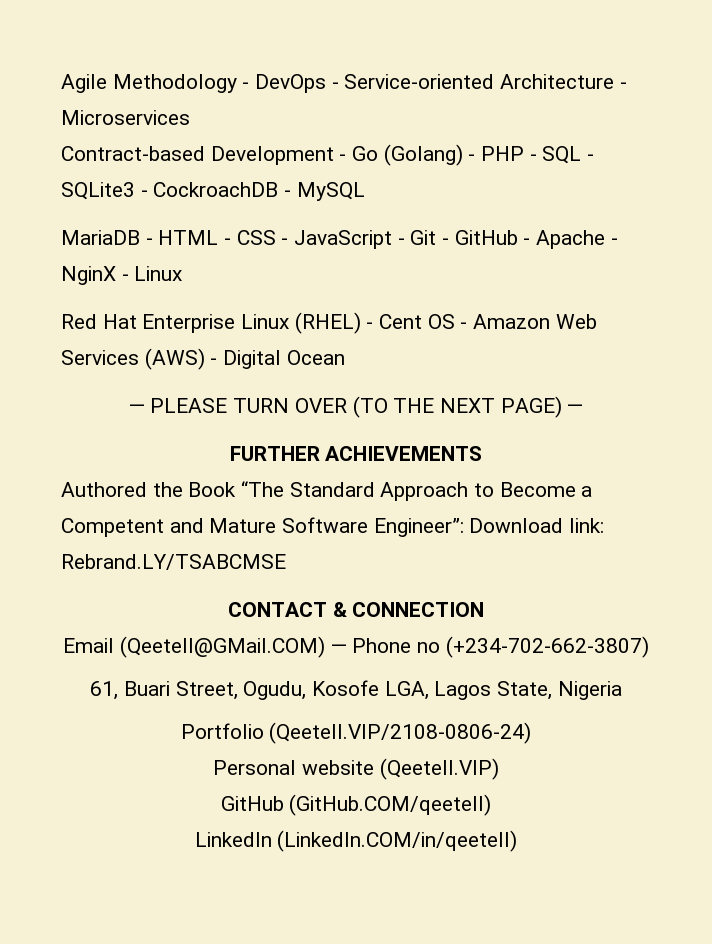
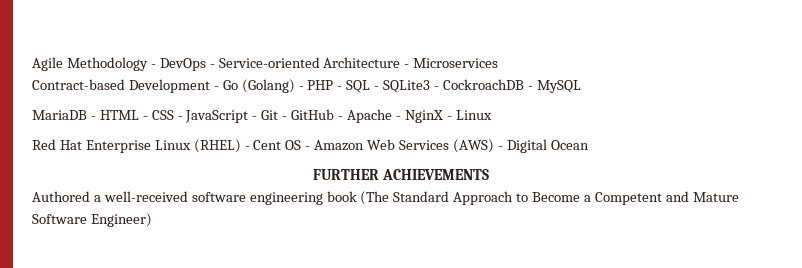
[128,396,584,418] [229,446,483,461] [61,481,285,497] — PLEASE TURN OVER (TO THE NEXT PAGE) — // FURTHER ACHIEVEMENTS // Authored the Book “The -> [313,169,489,180] [32,191,390,205] FURTHER ACHIEVEMENTS // Authored a well-received software engineering book (The
[373,518,605,537] [61,554,286,570] [227,602,485,617] [63,636,649,658] [90,680,622,700] [180,722,532,744] [213,758,499,780] [220,794,492,816] [194,830,518,852] Engineer”: Download link: Rebrand.LY/TSABCMSE // CONTACT & CONNECTION // Email (Qeetell@GMail.COM) — Phone no (+234-702-662-3807) // 61, Buari Street, Ogudu, Kosofe LGA, Lagos State, Nigeria // Portfolio (Qeetell.VIP/2108-0806-24) // Personal website (Qeetell.VIP) // GitHub (GitHub.COM/qeetell) // LinkedIn (LinkedIn.COM/in/qeetell) -> [90,213,152,227] Engineer)

